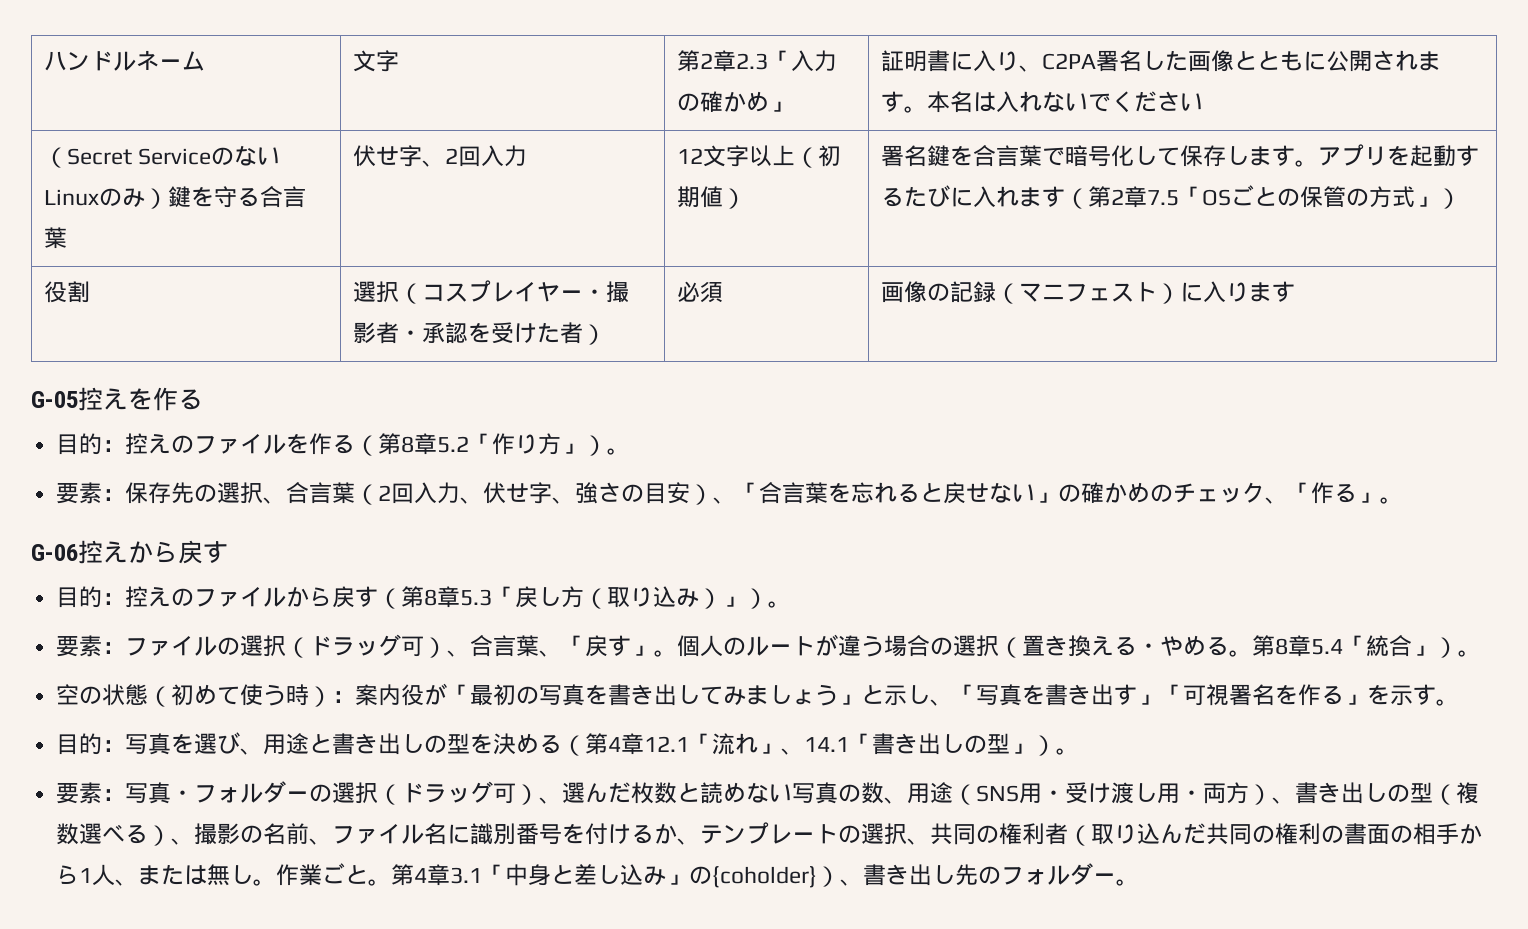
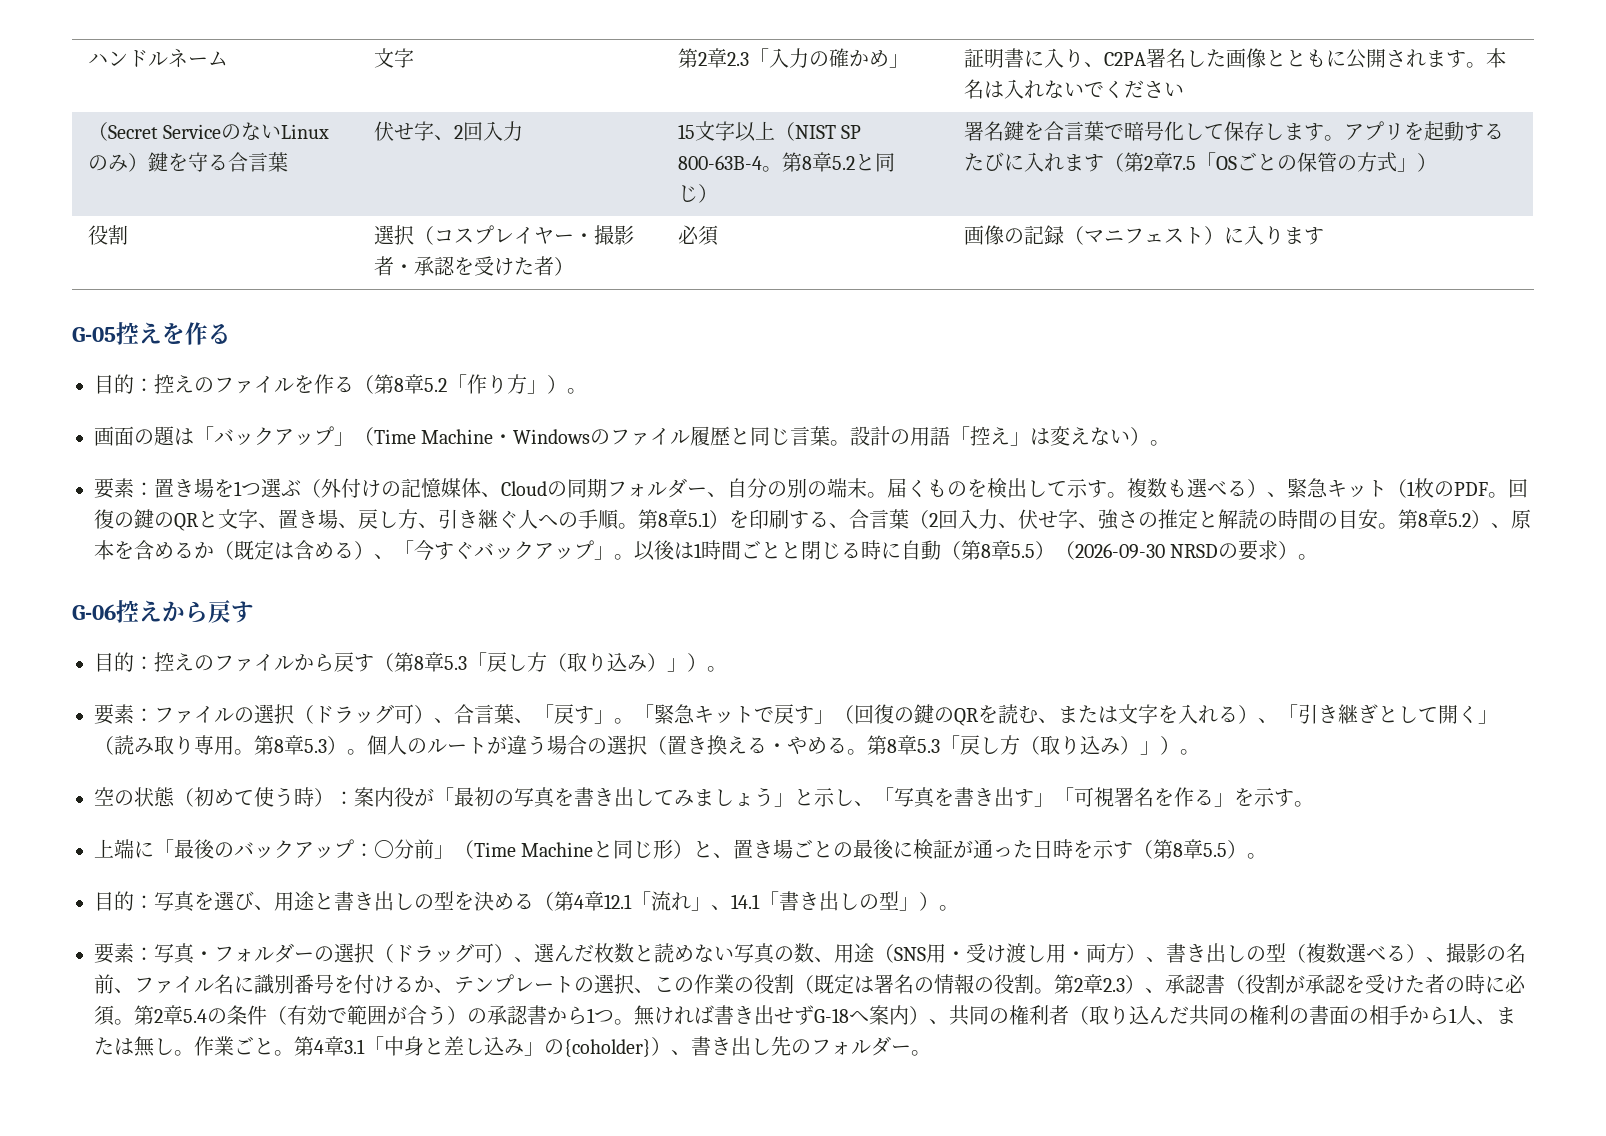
[677,148,704,164] 12 -> [677,124,695,139] 15
[818,145,842,167] [677,186,724,208] 初期値 -> [794,125,862,139] [677,152,895,172] [677,185,698,202] NIST SP 800-63B-4。第8章5.2と同じ
[56,482,264,504] 要素：保存先の選択 -> [94,426,1171,446] [94,478,1528,499] [94,509,829,531] 画面の題は「バックアップ」（Time Machine・Windowsのファイル履歴と同じ言葉。設計の用語「控え」は変えない）。 // 要素：置き場を1つ選ぶ（外付けの記憶媒体、Cloudの同期フォルダー、自分の別の端末。届くものを検出して示す。複数も選べる）、緊急キット（1枚のPDF。回復の鍵のQRと文字、置き場、戻し方、引き継ぐ人への手順。第8章5.1）を印刷する
[644,482,1381,505] 目安）、「合言葉を忘れると戻せない」の確かめのチェック、「作る」 -> [1158,509,1531,530] [94,540,1299,561] 推定と解読の時間の目安。第8章5.2）、原本を含めるか（既定は含める）、「今すぐバックアップ」。以後は1時間ごとと閉じる時に自動（第8章5.5）（2026-09-30 NRSDの要求）
(678, 653) none -> [634,704,1498,726] [94,735,367,755] 「緊急キットで戻す」（回復の鍵のQRを読む、または文字を入れる）、「引き継ぎとして開く」（読み取り専用。第8章5.3）。
[1311,635,1413,657] 5.4「統合 -> [917,735,1140,755] 5.3「戻し方（取り込み）
(1460, 702) none -> [94,839,1268,859] // 上端に「最後のバックアップ：〇分前」（Time Machineと同じ形）と、置き場ごとの最後に検証が通った日時を示す（第8章5.5）。
(931, 841) none -> [654,974,1526,994] [94,1005,949,1026] この作業の役割（既定は署名の情報の役割。第2章2.3）、承認書（役割が承認を受けた者の時に必須。第2章5.4の条件（有効で範囲が合う）の承認書から1つ。無ければ書き出せずG-18へ案内）、

